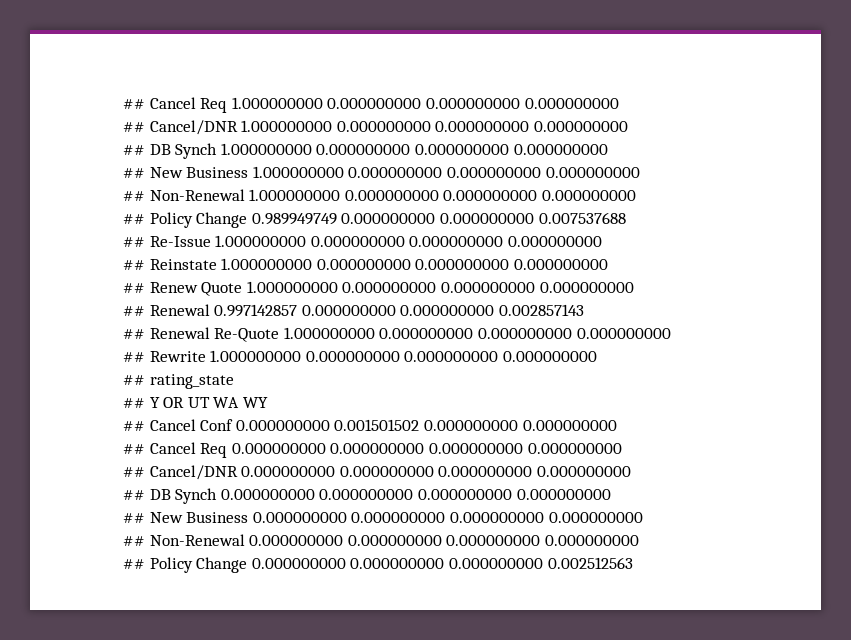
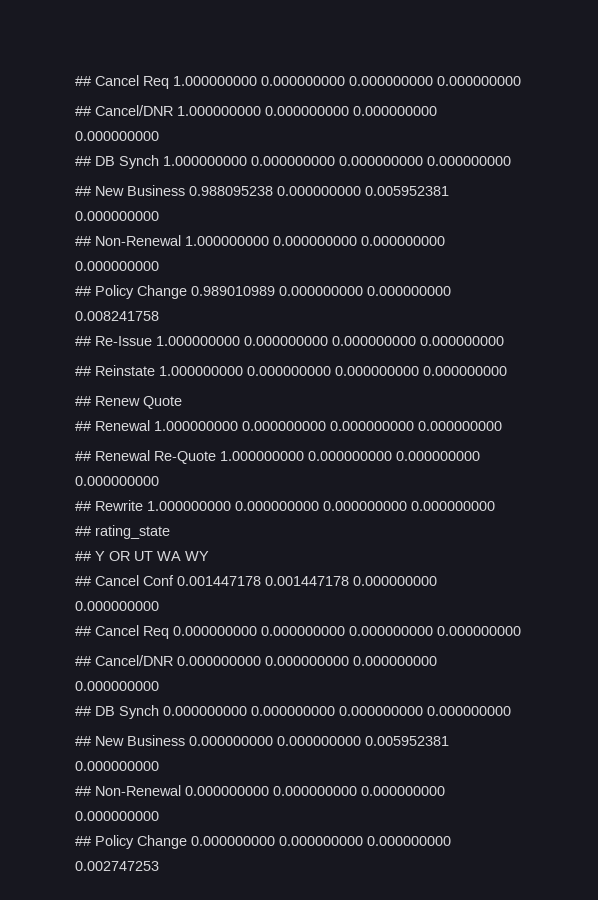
[252,166,541,178] 1.000000000 0.000000000 0.000000000 -> [189,186,449,196] 0.988095238 0.000000000 0.005952381
[251,212,626,225] 0.989949749 0.000000000 0.000000000 0.007537688 -> [191,286,451,296] [75,311,159,321] 0.989010989 0.000000000 0.000000000 0.008241758
[246,281,634,293] [123,304,584,317] 1.000000000 0.000000000 0.000000000 0.000000000 // ## Renewal 0.997142857 0.000000000 0.000000000 0.002857143 -> [75,420,502,431] // ## Renewal 1.000000000 0.000000000 0.000000000 0.000000000
[235,419,420,431] 0.000000000 0.001501502 -> [177,576,349,586] 0.001447178 0.001447178
[449,512,544,523] 0.000000000 -> [365,736,449,746] 0.005952381
[547,557,633,569] 0.002512563 -> [75,861,159,871] 0.002747253

